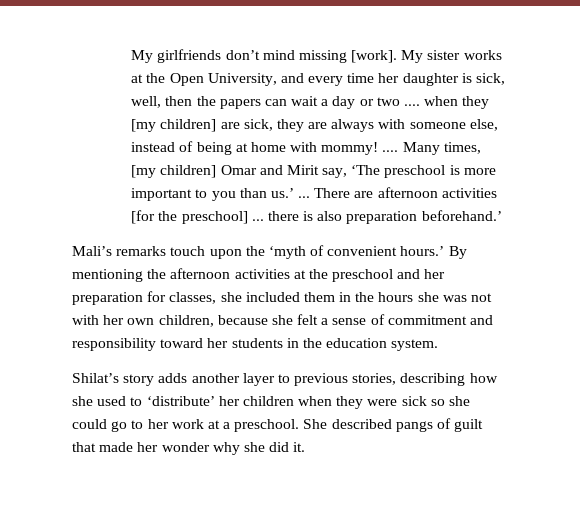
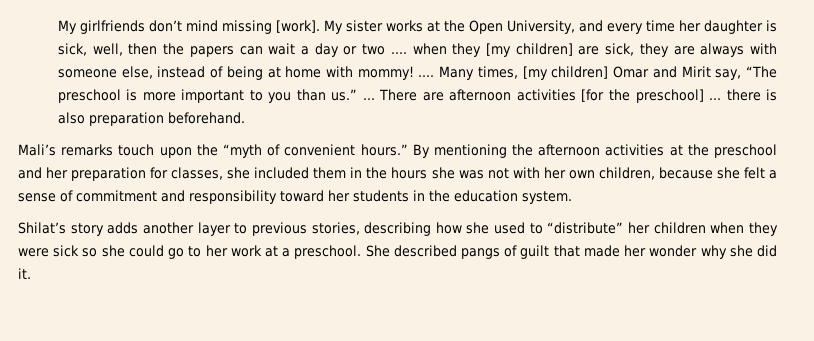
[351,165,381,175] ‘The -> [746,66,778,78] “The
[270,188,294,198] us.’ -> [331,89,358,101] us.”
[421,210,502,221] beforehand.’ -> [167,112,245,124] beforehand.
[268,246,306,259] ‘myth -> [222,144,262,158] “myth
[400,246,445,256] hours.’ -> [360,144,408,156] hours.”
[146,396,215,406] ‘distribute’ -> [547,222,624,234] “distribute”

